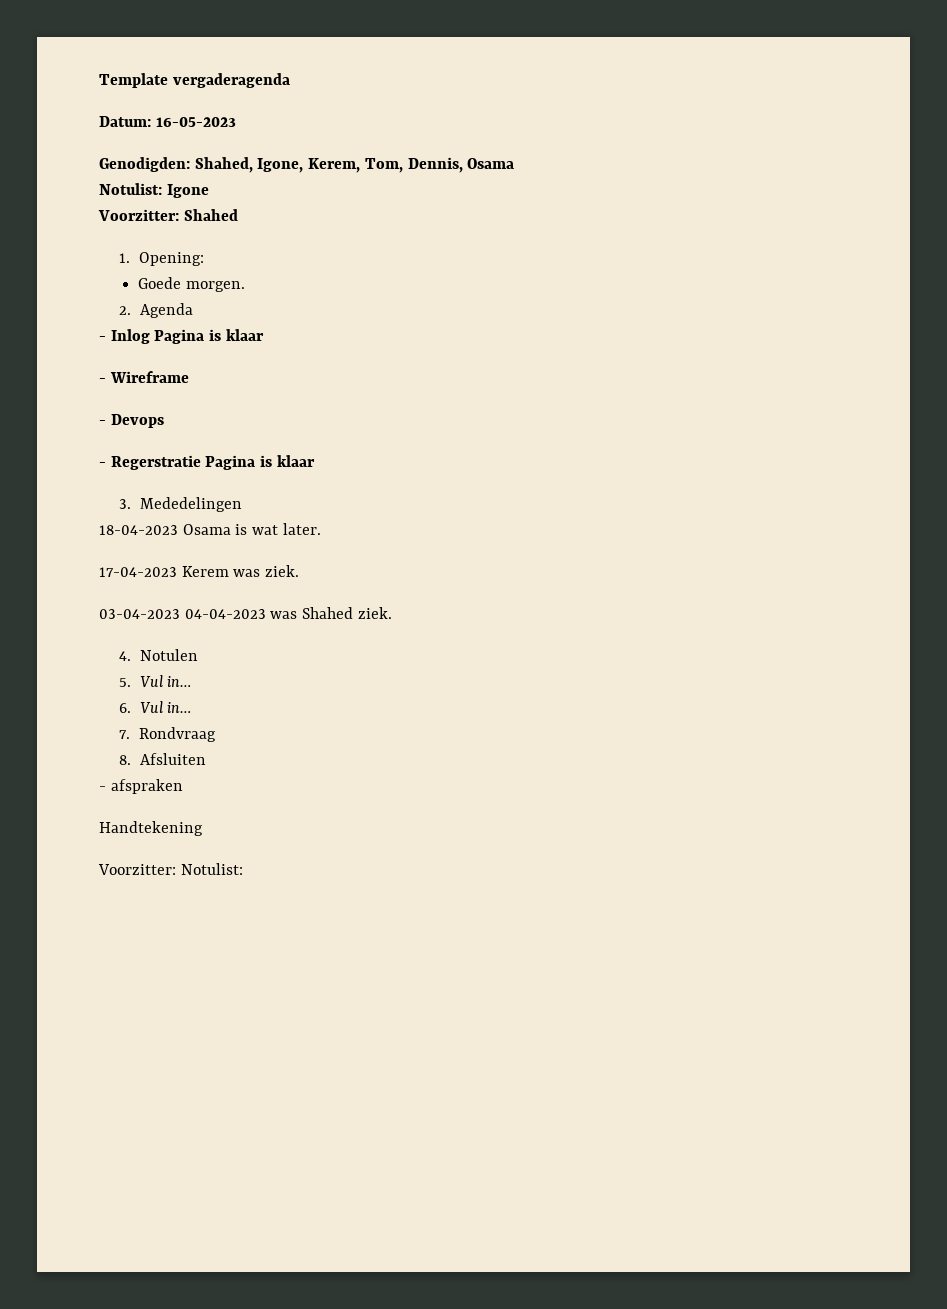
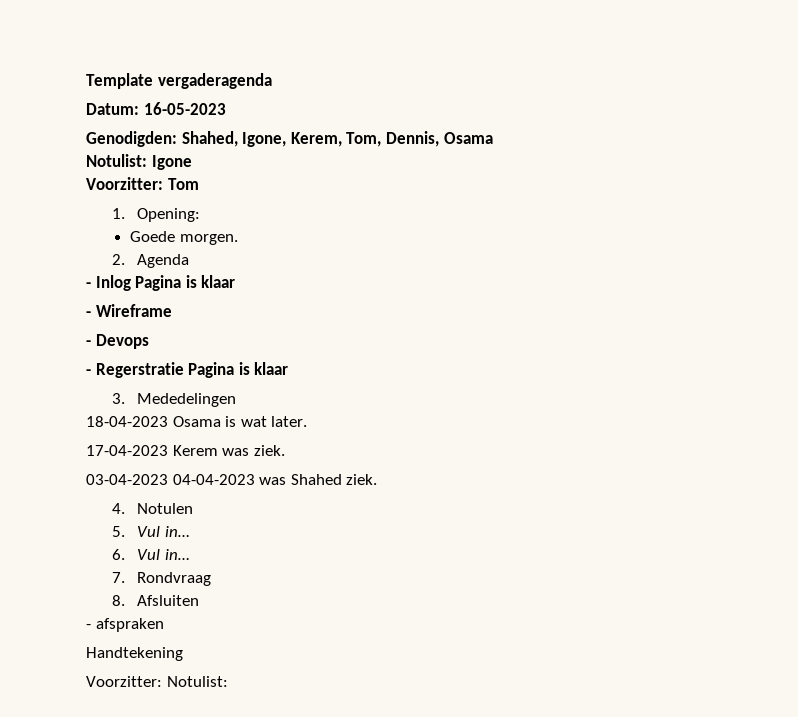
[183,209,238,221] Shahed -> [167,178,199,190] Tom

